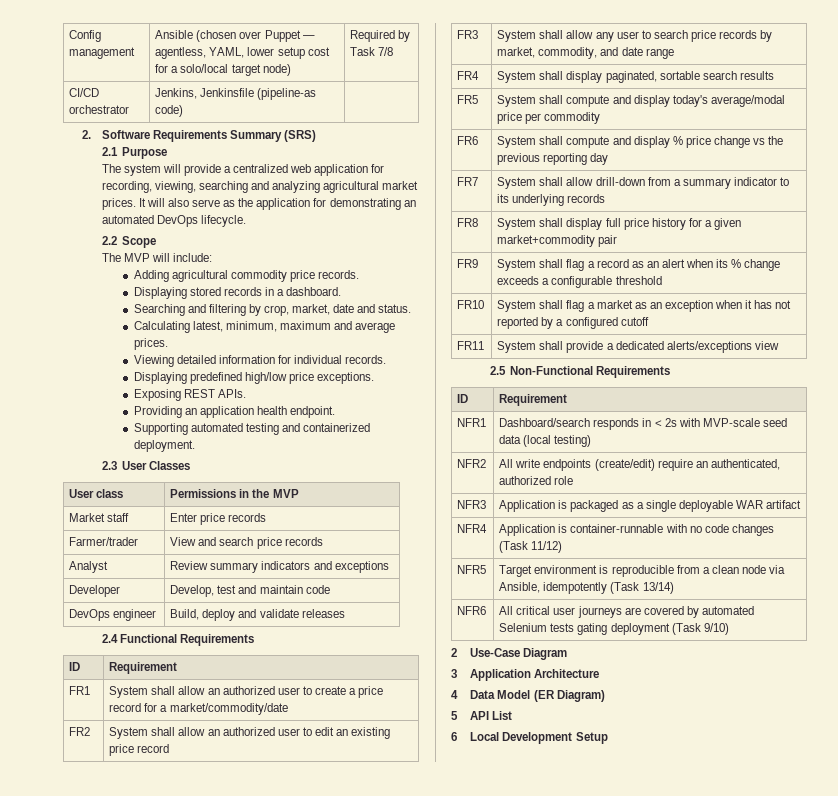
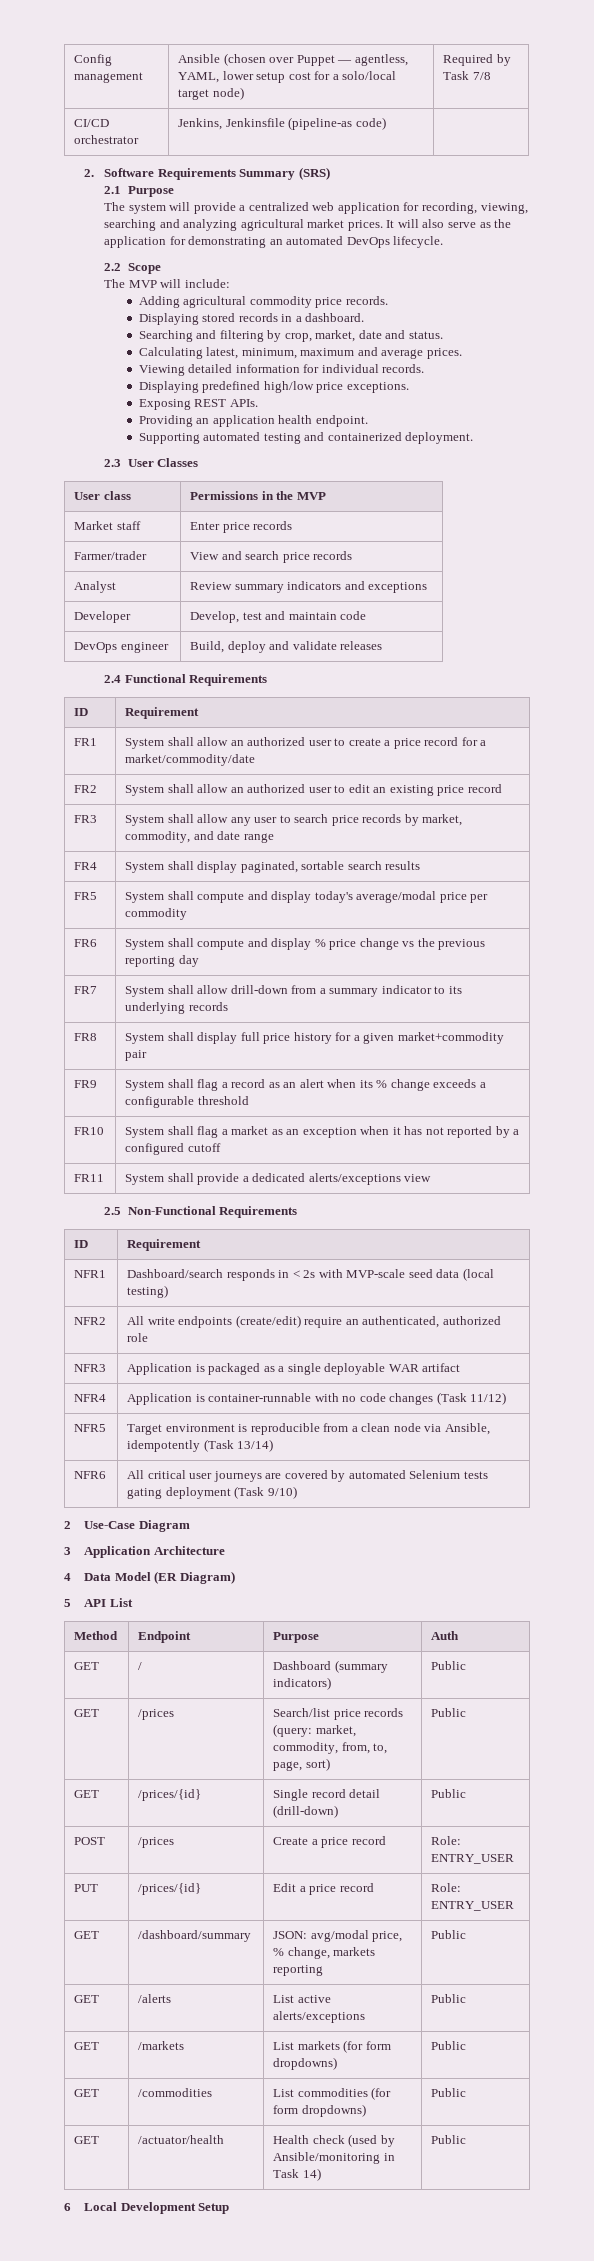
(513, 715) none -> [74,1631,119,1640] [138,1631,192,1643] [273,1632,320,1643] [431,1631,460,1640] [74,1662,100,1670] [138,1662,143,1670] [273,1660,388,1673] [273,1677,332,1690] [431,1661,467,1670] [74,1709,100,1717] [138,1709,175,1720] [273,1708,404,1720] [273,1724,356,1737] [273,1742,388,1754] [273,1758,330,1771] [431,1708,467,1717] [74,1790,100,1798] [138,1789,202,1801] [273,1789,381,1801] [273,1805,339,1818] [431,1789,467,1798] [74,1837,106,1845] [138,1837,175,1848] [273,1836,386,1848] [431,1836,462,1845] [431,1854,515,1864] [74,1884,99,1892] [138,1883,202,1895] [273,1883,374,1895] [431,1883,462,1892] [431,1901,515,1911] [74,1931,100,1939] [138,1930,252,1942] [273,1930,403,1942] [273,1947,376,1959] [273,1965,324,1976] [431,1930,467,1939] [74,1995,100,2003] [138,1994,172,2003] [273,1995,331,2003] [273,2011,366,2023] [431,1994,467,2003] [74,2042,100,2050] [138,2041,185,2050] [273,2040,391,2053] [273,2057,338,2070] [431,2041,467,2050] [74,2089,100,2097] [138,2088,213,2097] [273,2087,392,2100] [273,2104,366,2117] [431,2088,467,2097] [74,2136,100,2144] [138,2135,225,2144] [273,2134,395,2147] [273,2152,395,2164] [273,2168,321,2181] [431,2135,467,2144] // Method | Endpoint | Purpose | Auth // GET | / | Dashboard (summary indicators) | Public // GET | /prices | Search/list price records (query: market, commodity, from, to, page, sort) | Public // GET | /prices/{id} | Single record detail (drill-down) | Public // POST | /prices | Create a price record | Role: ENTRY_USER // PUT | /prices/{id} | Edit a price record | Role: ENTRY_USER // GET | /dashboard/summary | JSON: avg/modal price, % change, markets reporting | Public // GET | /alerts | List active alerts/exceptions | Public // GET | /markets | List markets (for form dropdowns) | Public // GET | /commodities | List commodities (for form dropdowns) | Public // GET | /actuator/health | Health check (used by Ansible/monitoring in Task 14) | Public

